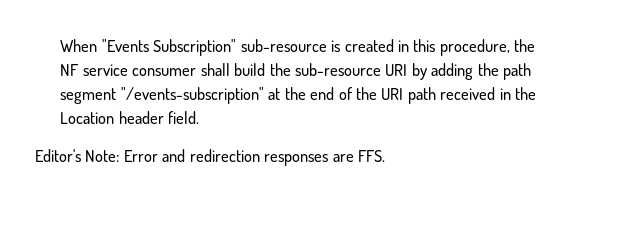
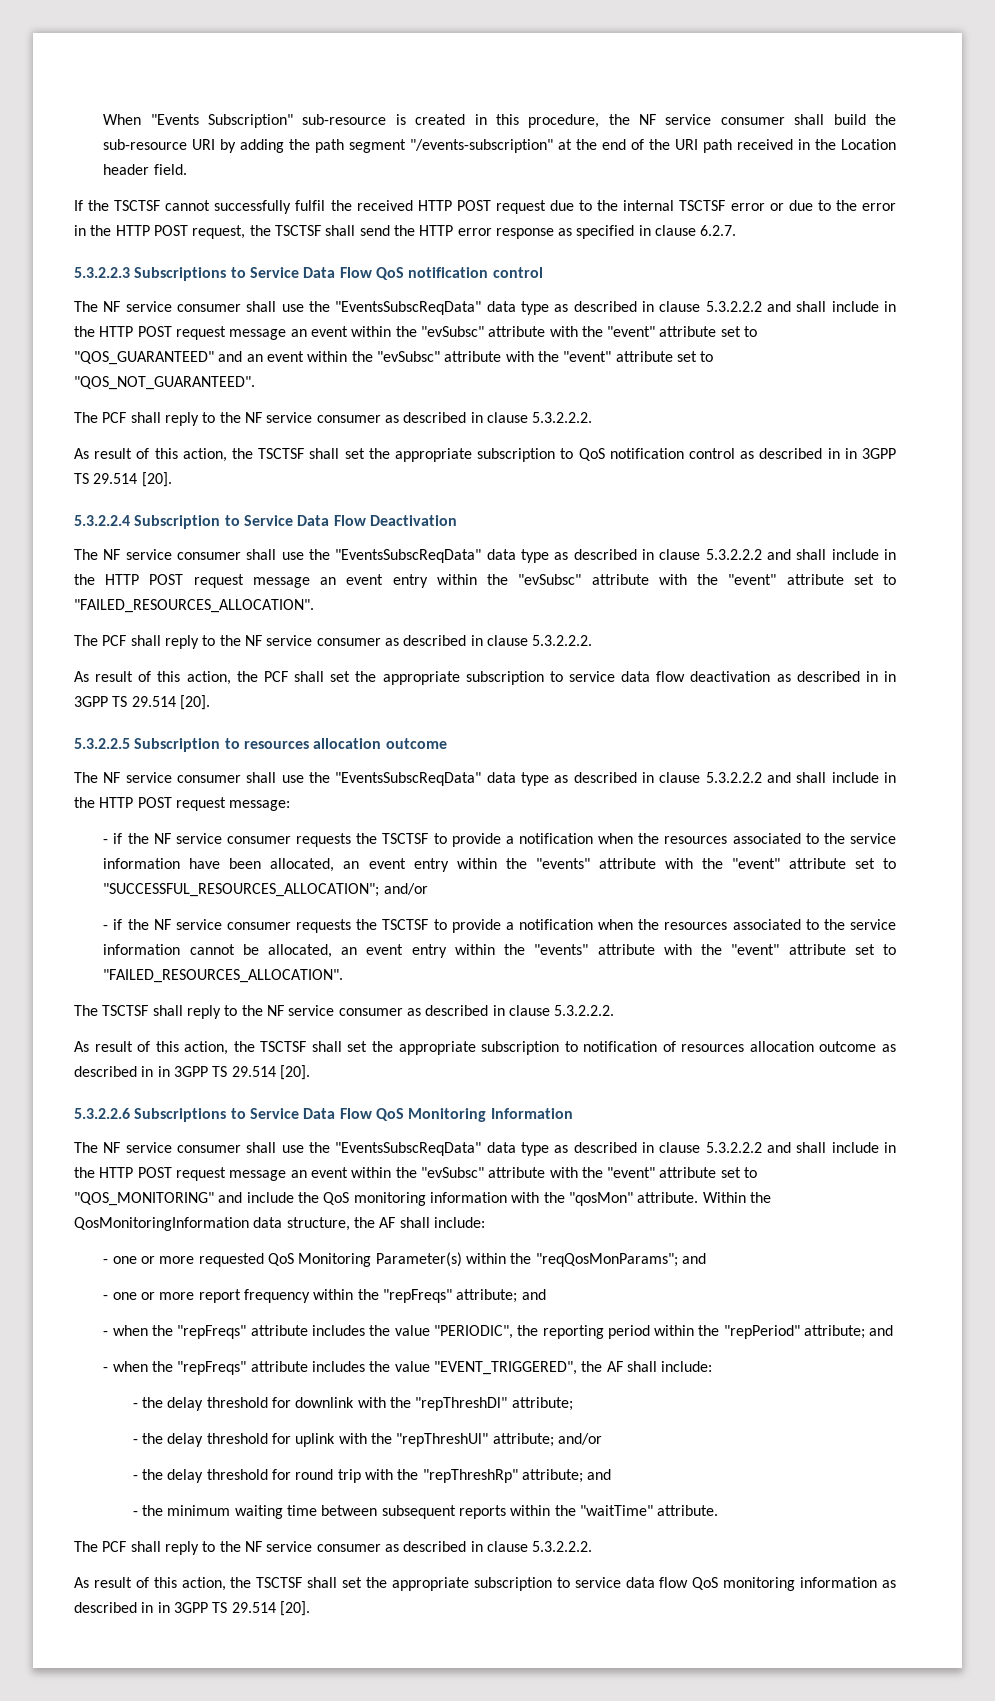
[35,149,386,166] Editor's Note: Error and redirection responses are FFS. -> [74,200,896,214] [74,225,737,239] [74,267,543,281] [74,301,897,315] [74,326,758,340] [74,351,714,365] [74,376,255,390] [74,412,593,426] [74,448,897,462] [74,472,172,487] [74,515,457,529] [74,549,897,563] [74,574,897,588] [74,599,314,613] [74,635,593,649] [74,671,896,685] [74,695,210,710] [74,738,447,752] [74,772,897,786] [74,797,291,811] [103,833,896,847] [103,858,897,872] [103,883,428,897] [103,919,896,933] [103,944,897,958] [103,969,344,983] [74,1005,615,1019] [74,1041,896,1055] [74,1065,310,1080] [74,1108,573,1122] [74,1142,897,1156] [74,1167,758,1181] [74,1192,771,1206] [74,1217,485,1231] [103,1252,706,1267] [103,1289,546,1303] [103,1325,894,1339] [103,1361,713,1375] [132,1397,573,1411] [132,1433,602,1447] [132,1469,612,1483] [132,1505,719,1519] [74,1541,593,1555] [74,1577,897,1591] [74,1601,310,1616] If the TSCTSF cannot successfully fulfil the received HTTP POST request due to the internal TSCTSF error or due to the error in the HTTP POST request, the TSCTSF shall send the HTTP error response as specified in clause 6.2.7. // 5.3.2.2.3 Subscriptions to Service Data Flow QoS notification control // The NF service consumer shall use the "EventsSubscReqData" data type as described in clause 5.3.2.2.2 and shall include in the HTTP POST request message an event within the "evSubsc" attribute with the "event" attribute set to "QOS_GUARANTEED" and an event within the "evSubsc" attribute with the "event" attribute set to "QOS_NOT_GUARANTEED". // The PCF shall reply to the NF service consumer as described in clause 5.3.2.2.2. // As result of this action, the TSCTSF shall set the appropriate subscription to QoS notification control as described in in 3GPP TS 29.514 [20]. // 5.3.2.2.4 Subscription to Service Data Flow Deactivation // The NF service consumer shall use the "EventsSubscReqData" data type as described in clause 5.3.2.2.2 and shall include in the HTTP POST request message an event entry within the "evSubsc" attribute with the "event" attribute set to "FAILED_RESOURCES_ALLOCATION". // The PCF shall reply to the NF service consumer as described in clause 5.3.2.2.2. // As result of this action, the PCF shall set the appropriate subscription to service data flow deactivation as described in in 3GPP TS 29.514 [20]. // 5.3.2.2.5 Subscription to resources allocation outcome // The NF service consumer shall use the "EventsSubscReqData" data type as described in clause 5.3.2.2.2 and shall include in the HTTP POST request message: // - if the NF service consumer requests the TSCTSF to provide a notification when the resources associated to the service information have been allocated, an event entry within the "events" attribute with the "event" attribute set to "SUCCESSFUL_RESOURCES_ALLOCATION"; and/or // - if the NF service consumer requests the TSCTSF to provide a notification when the resources associated to the service information cannot be allocated, an event entry within the "events" attribute with the "event" attribute set to "FAILED_RESOURCES_ALLOCATION". // The TSCTSF shall reply to the NF service consumer as described in clause 5.3.2.2.2. // As result of this action, the TSCTSF shall set the appropriate subscription to notification of resources allocation outcome as described in in 3GPP TS 29.514 [20]. // 5.3.2.2.6 Subscriptions to Service Data Flow QoS Monitoring Information // The NF service consumer shall use the "EventsSubscReqData" data type as described in clause 5.3.2.2.2 and shall include in the HTTP POST request message an event within the "evSubsc" attribute with the "event" attribute set to "QOS_MONITORING" and include the QoS monitoring information with the "qosMon" attribute. Within the QosMonitoringInformation data structure, the AF shall include: // - one or more requested QoS Monitoring Parameter(s) within the "reqQosMonParams"; and // - one or more report frequency within the "repFreqs" attribute; and // - when the "repFreqs" attribute includes the value "PERIODIC", the reporting period within the "repPeriod" attribute; and // - when the "repFreqs" attribute includes the value "EVENT_TRIGGERED", the AF shall include: // - the delay threshold for downlink with the "repThreshDl" attribute; // - the delay threshold for uplink with the "repThreshUl" attribute; and/or // - the delay threshold for round trip with the "repThreshRp" attribute; and // - the minimum waiting time between subsequent reports within the "waitTime" attribute. // The PCF shall reply to the NF service consumer as described in clause 5.3.2.2.2. // As result of this action, the TSCTSF shall set the appropriate subscription to service data flow QoS monitoring information as described in in 3GPP TS 29.514 [20].

